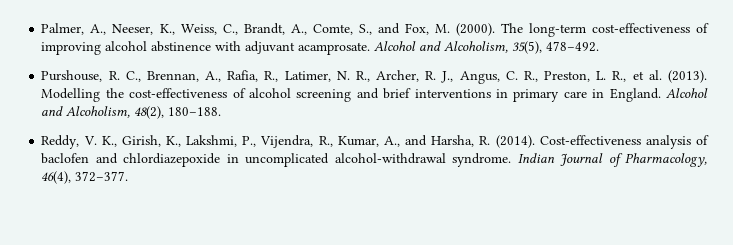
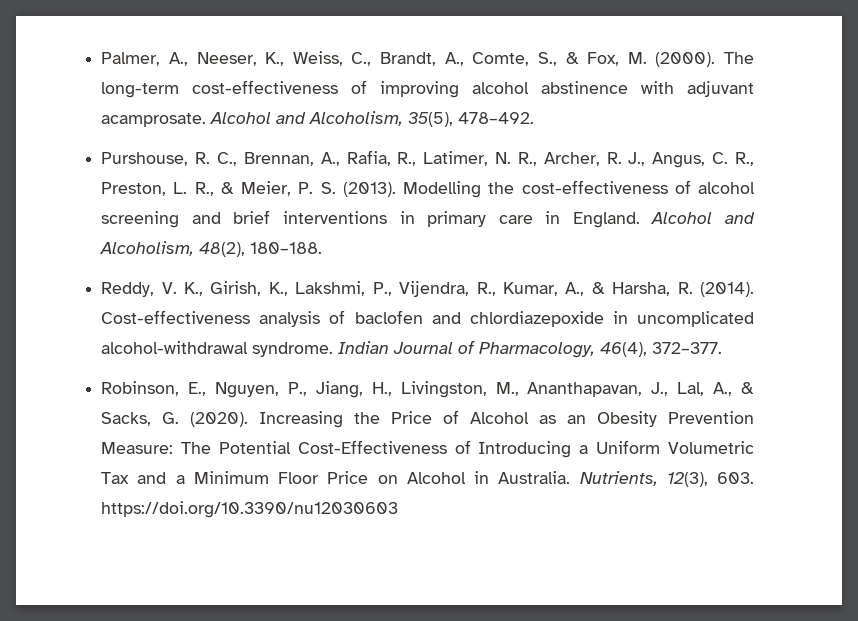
[377,23,400,34] and -> [565,52,579,64] &
[632,70,662,80] et al. -> [220,181,336,196] & Meier, P. S.
[405,135,428,146] and -> [591,282,605,294] &
(129, 176) none -> [101,381,755,398] [101,410,755,428] [101,440,754,458] [101,471,754,487] [101,501,399,518] // Robinson, E., Nguyen, P., Jiang, H., Livingston, M., Ananthapavan, J., Lal, A., & Sacks, G. (2020). Increasing the Price of Alcohol as an Obesity Prevention Measure: The Potential Cost-Effectiveness of Introducing a Uniform Volumetric Tax and a Minimum Floor Price on Alcohol in Australia. Nutrients, 12(3), 603. https://doi.org/10.3390/nu12030603

